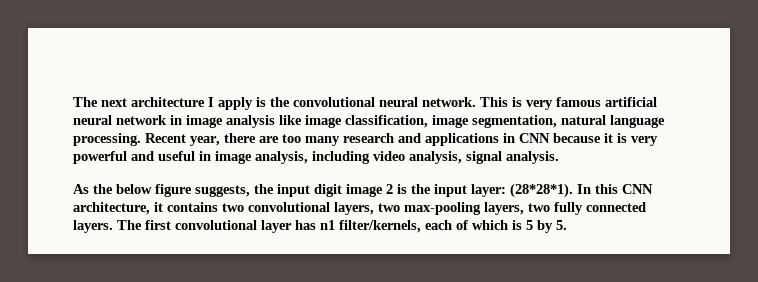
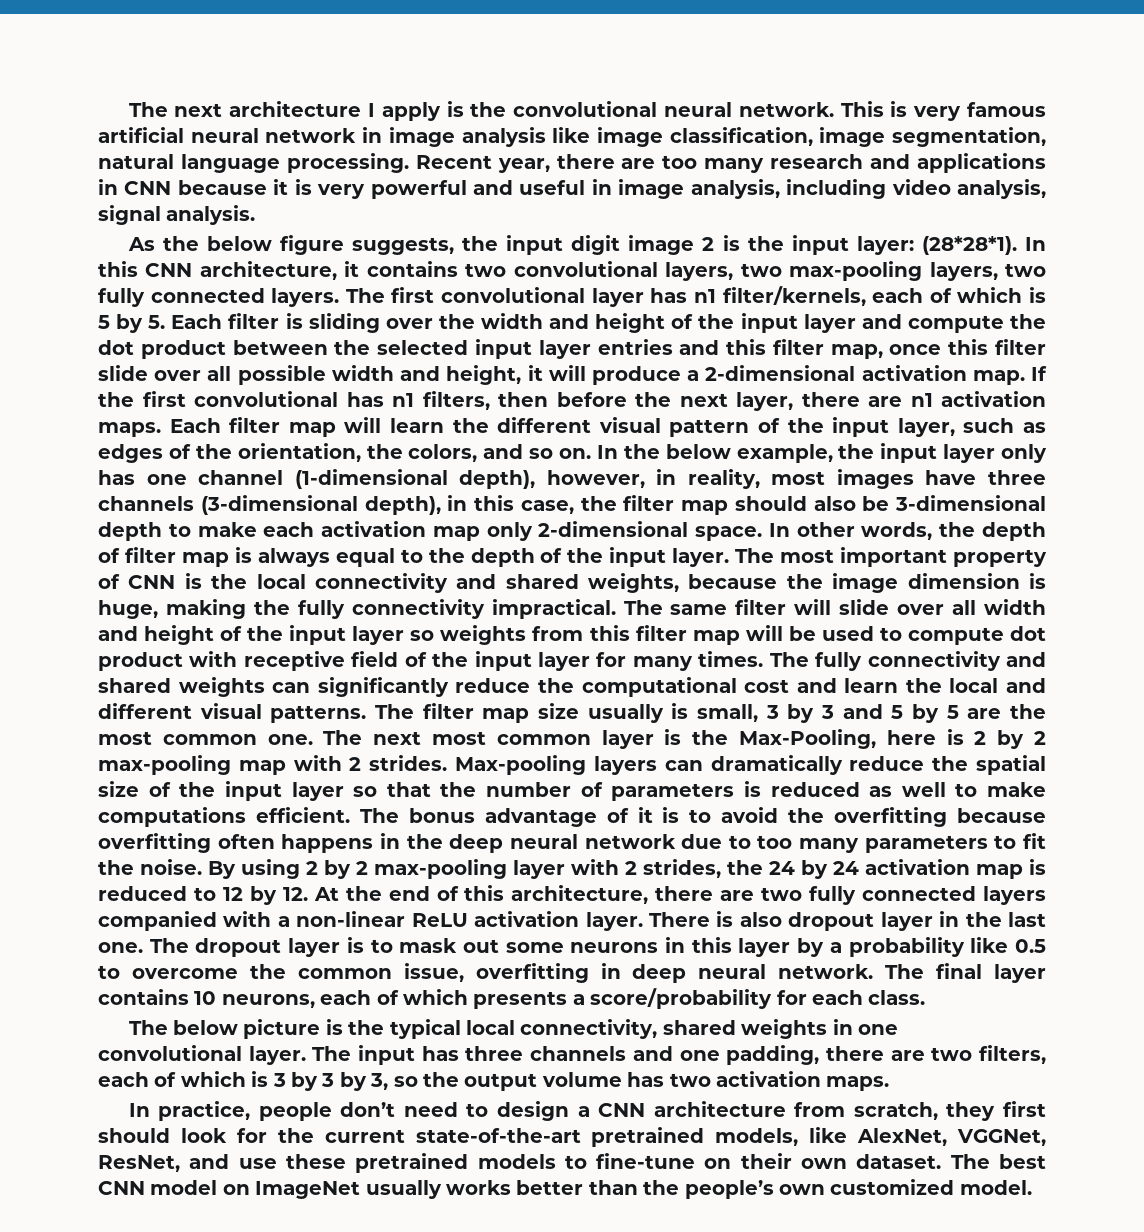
(567, 225) none -> [171,313,1046,333] [98,339,1047,359] [98,365,1047,385] [98,391,1046,411] [98,417,1047,437] [98,443,1047,463] [98,469,1046,489] [98,495,1046,515] [98,521,1046,541] [98,547,1047,567] [98,573,1046,593] [98,599,1046,619] [98,625,1046,645] [98,651,1047,671] [98,677,1047,697] [98,703,1046,723] [98,729,1046,749] [98,755,1047,775] [98,781,1046,801] [98,807,1046,827] [98,833,1046,853] [98,859,1046,879] [98,885,1046,905] [98,911,1047,931] [98,937,1047,957] [98,963,1046,983] [98,988,926,1009] [128,1019,899,1039] [98,1045,1047,1065] [98,1071,890,1091] [128,1101,1046,1121] [98,1127,1046,1147] [98,1153,1046,1173] [98,1179,1032,1199] Each filter is sliding over the width and height of the input layer and compute the dot product between the selected input layer entries and this filter map, once this filter slide over all possible width and height, it will produce a 2-dimensional activation map. If the first convolutional has n1 filters, then before the next layer, there are n1 activation maps. Each filter map will learn the different visual pattern of the input layer, such as edges of the orientation, the colors, and so on. In the below example, the input layer only has one channel (1-dimensional depth), however, in reality, most images have three channels (3-dimensional depth), in this case, the filter map should also be 3-dimensional depth to make each activation map only 2-dimensional space. In other words, the depth of filter map is always equal to the depth of the input layer. The most important property of CNN is the local connectivity and shared weights, because the image dimension is huge, making the fully connectivity impractical. The same filter will slide over all width and height of the input layer so weights from this filter map will be used to compute dot product with receptive field of the input layer for many times. The fully connectivity and shared weights can significantly reduce the computational cost and learn the local and different visual patterns. The filter map size usually is small, 3 by 3 and 5 by 5 are the most common one. The next most common layer is the Max-Pooling, here is 2 by 2 max-pooling map with 2 strides. Max-pooling layers can dramatically reduce the spatial size of the input layer so that the number of parameters is reduced as well to make computations efficient. The bonus advantage of it is to avoid the overfitting because overfitting often happens in the deep neural network due to too many parameters to fit the noise. By using 2 by 2 max-pooling layer with 2 strides, the 24 by 24 activation map is reduced to 12 by 12. At the end of this architecture, there are two fully connected layers companied with a non-linear ReLU activation layer. There is also dropout layer in the last one. The dropout layer is to mask out some neurons in this layer by a probability like 0.5 to overcome the common issue, overfitting in deep neural network. The final layer contains 10 neurons, each of which presents a score/probability for each class. // The below picture is the typical local connectivity, shared weights in one convolutional layer. The input has three channels and one padding, there are two filters, each of which is 3 by 3 by 3, so the output volume has two activation maps. // In practice, people don’t need to design a CNN architecture from scratch, they first should look for the current state-of-the-art pretrained models, like AlexNet, VGGNet, ResNet, and use these pretrained models to fine-tune on their own dataset. The best CNN model on ImageNet usually works better than the people’s own customized model.

